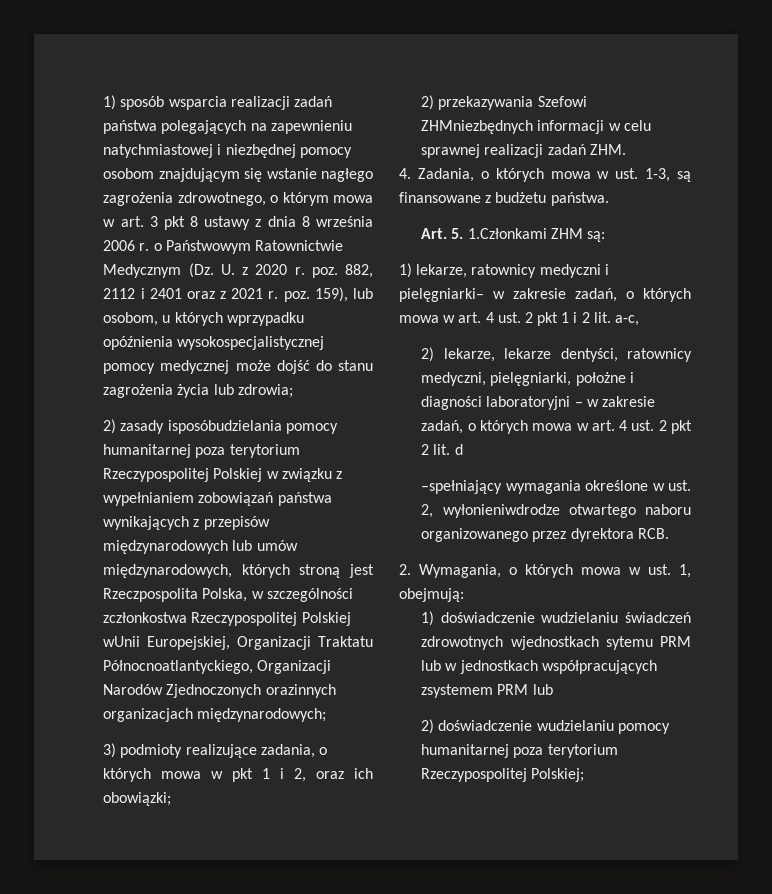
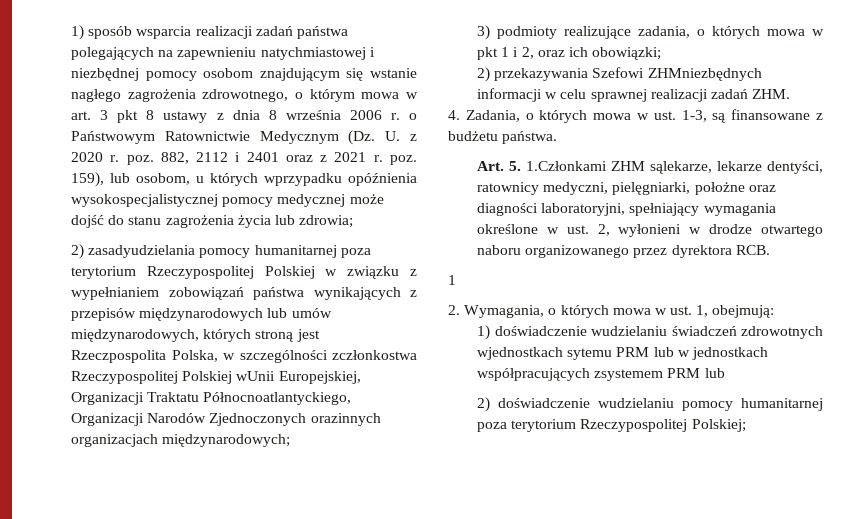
[120,420,282,434] zasady isposóbudzielania -> [88,245,196,258] zasadyudzielania
[587,231,606,242] [399,263,609,278] [399,288,691,302] [399,312,640,326] [421,347,495,362] są: // 1) lekarze, ratownicy medyczni i pielęgniarki– w zakresie zadań, o których mowa w art. 4 ust. 2 pkt 1 i 2 lit. a-c, // 2) lekarze, -> [650,161,713,174] sąlekarze,
[629,372,634,383] [421,396,656,410] [421,420,692,434] [421,444,463,455] [421,480,503,494] i diagności laboratoryjni – w zakresie zadań, o których mowa w art. 4 ust. 2 pkt 2 lit. d // –spełniający -> [748,185,776,192] [477,203,700,216] oraz diagności laboratoryjni, spełniający
[442,504,560,518] wyłonieniwdrodze -> [618,224,753,237] wyłonieni w drodze
(669, 533) none -> [448,275,456,285] // 1

